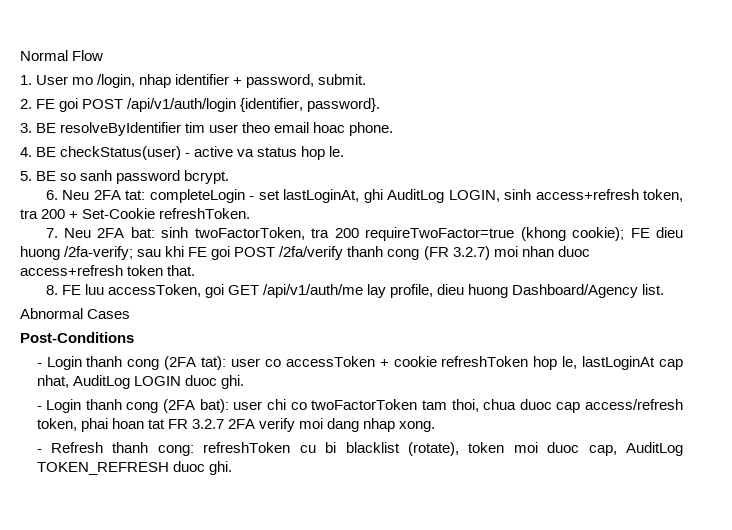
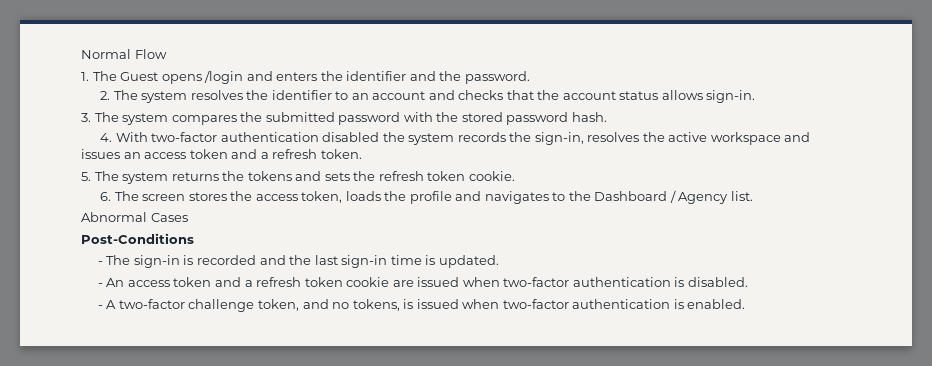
[36,74,367,88] [20,98,381,112] [20,122,394,136] [20,146,345,160] [20,170,230,184] [45,189,684,203] [20,208,251,219] [45,227,683,241] [20,246,590,260] [20,265,196,276] [45,284,639,298] User mo /login, nhap identifier + password, submit. // 2. FE goi POST /api/v1/auth/login {identifier, password}. // 3. BE resolveByIdentifier tim user theo email hoac phone. // 4. BE checkStatus(user) - active va status hop le. // 5. BE so sanh password bcrypt. // 6. Neu 2FA tat: completeLogin - set lastLoginAt, ghi AuditLog LOGIN, sinh access+refresh token, tra 200 + Set-Cookie refreshToken. // 7. Neu 2FA bat: sinh twoFactorToken, tra 200 requireTwoFactor=true (khong cookie); FE dieu huong /2fa-verify; sau khi FE goi POST /2fa/verify thanh cong (FR 3.2.7) moi nhan duoc access+refresh token that. // 8. FE luu accessToken, goi GET /api/v1/auth/me lay profile, dieu huong Dashboard/Agency -> [92,70,530,84] [100,90,756,103] [81,112,607,125] [100,132,811,145] [81,149,362,159] [81,171,515,184] [100,190,729,204] The Guest opens /login and enters the identifier and the password. // 2. The system resolves the identifier to an account and checks that the account status allows sign-in. // 3. The system compares the submitted password with the stored password hash. // 4. With two-factor authentication disabled the system records the sign-in, resolves the active workspace and issues an access token and a refresh token. // 5. The system returns the tokens and sets the refresh token cookie. // 6. The screen stores the access token, loads the profile and navigates to the Dashboard / Agency
[46,356,683,370] [36,375,244,389] [36,399,683,413] [36,418,436,432] [36,442,683,456] [36,461,232,475] Login thanh cong (2FA tat): user co accessToken + cookie refreshToken hop le, lastLoginAt cap nhat, AuditLog LOGIN duoc ghi. // - Login thanh cong (2FA bat): user chi co twoFactorToken tam thoi, chua duoc cap access/refresh token, phai hoan tat FR 3.2.7 2FA verify moi dang nhap xong. // - Refresh thanh cong: refreshToken cu bi blacklist (rotate), token moi duoc cap, AuditLog TOKEN_REFRESH duoc ghi. -> [106,255,499,268] [97,277,748,287] [97,299,746,312] The sign-in is recorded and the last sign-in time is updated. // - An access token and a refresh token cookie are issued when two-factor authentication is disabled. // - A two-factor challenge token, and no tokens, is issued when two-factor authentication is enabled.

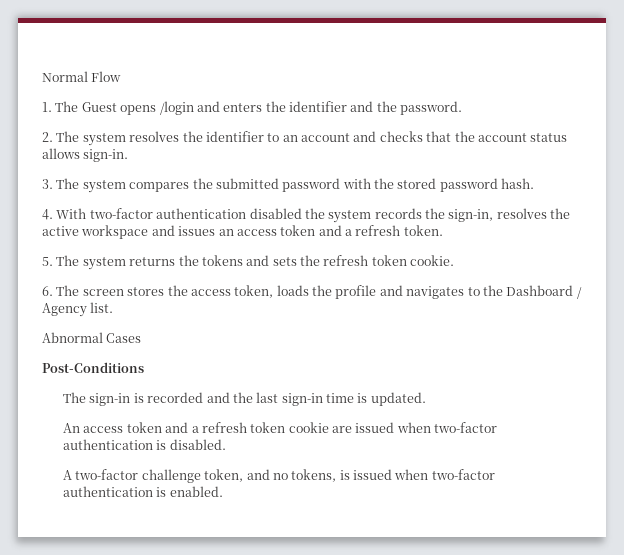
[97,261,103,265] - -> (144, 367) none
[97,283,103,287] - -> (426, 399) none
[97,305,103,309] - -> (226, 444) none

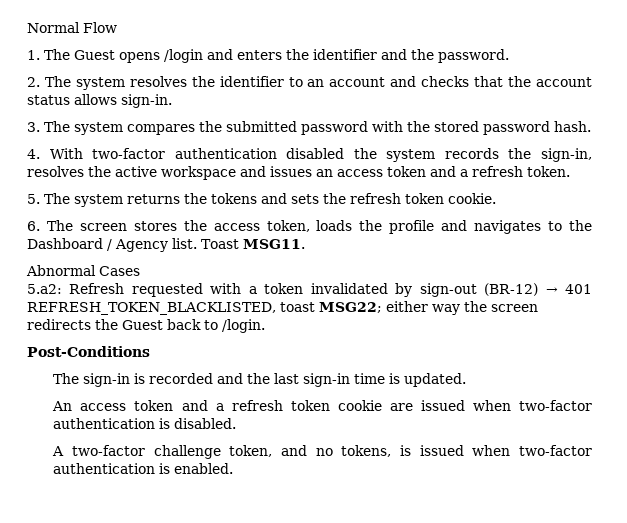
(114, 307) none -> [201,239,305,249] Toast MSG11.
(142, 338) none -> [27,283,592,297] [27,301,538,315] [27,319,265,333] // 5.a2: Refresh requested with a token invalidated by sign-out (BR-12) → 401 REFRESH_TOKEN_BLACKLISTED, toast MSG22; either way the screen redirects the Guest back to /login.

